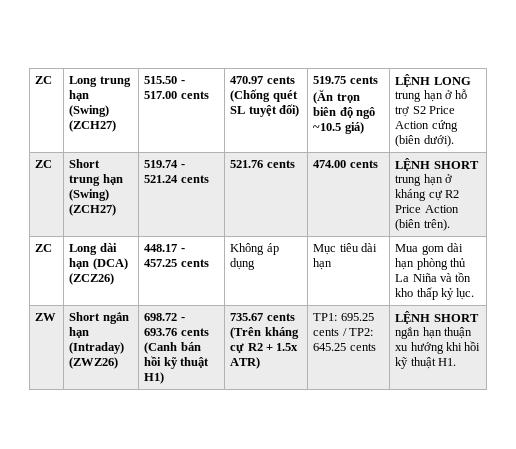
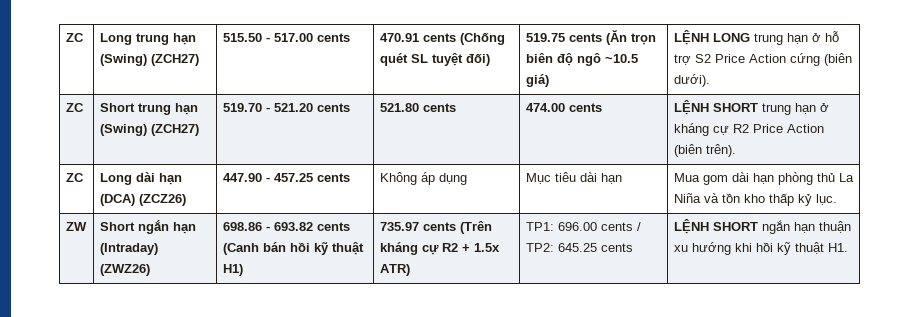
[230,76,264,84] 470.97 -> [379,33,419,42] 470.91
[144,160,185,168] [144,175,209,183] [230,160,264,168] 519.74 - 521.24 cents | 521.76 -> [222,103,350,112] [379,103,419,112] 519.70 - 521.20 cents | 521.80
[144,244,178,252] 448.17 -> [222,173,262,182] 447.90
[144,313,185,321] [144,328,178,336] 698.72 - 693.76 -> [222,222,313,231] 698.86 - 693.82
[230,313,264,321] 735.67 -> [379,222,419,231] 735.97
[340,313,374,321] 695.25 -> [557,222,597,231] 696.00

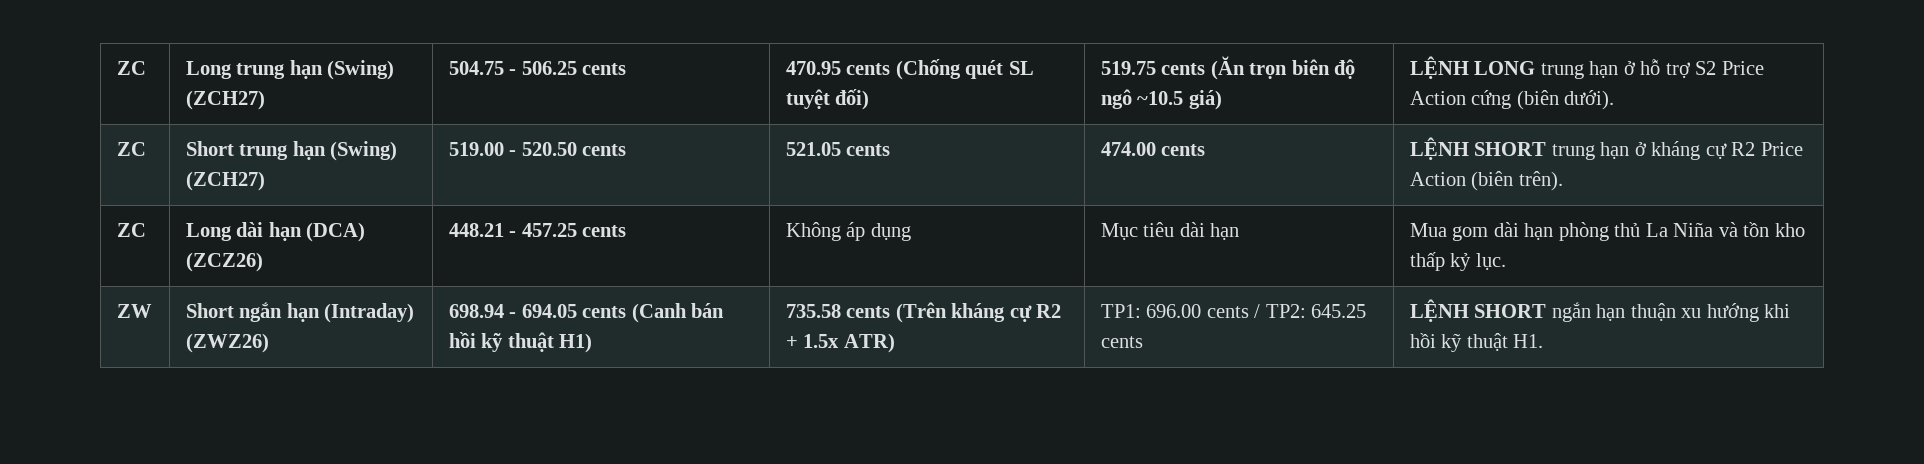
[222,33,350,42] [379,33,419,42] 515.50 - 517.00 cents | 470.91 -> [448,61,627,75] [785,61,841,75] 504.75 - 506.25 cents | 470.95
[222,103,350,112] [379,103,419,112] 519.70 - 521.20 cents | 521.80 -> [448,142,627,156] [785,142,841,156] 519.00 - 520.50 cents | 521.05
[222,173,262,182] 447.90 -> [448,223,504,237] 448.21
[222,222,313,231] 698.86 - 693.82 -> [448,304,577,318] 698.94 - 694.05
[379,222,419,231] 735.97 -> [785,304,841,318] 735.58

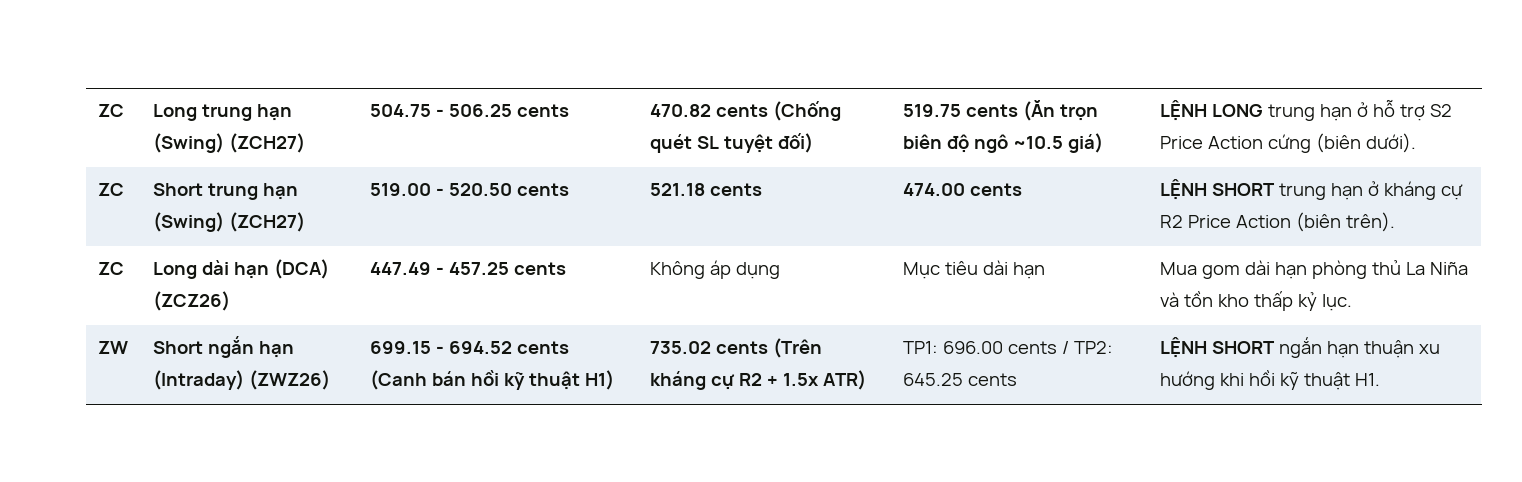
[785,61,841,75] 470.95 -> [650,104,712,117] 470.82
[785,142,841,156] 521.05 -> [650,183,706,196] 521.18
[448,223,504,237] 448.21 -> [370,262,432,275] 447.49
[448,304,577,318] 698.94 - 694.05 -> [370,341,513,354] 699.15 - 694.52
[785,304,841,318] 735.58 -> [650,341,712,354] 735.02

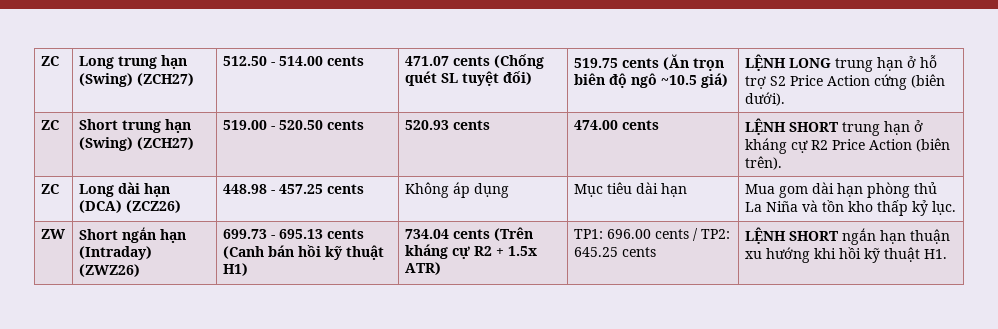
[370,104,570,117] [650,104,712,117] 504.75 - 506.25 cents | 470.82 -> [222,56,364,66] [404,56,449,66] 512.50 - 514.00 cents | 471.07
[650,183,706,196] 521.18 -> [404,120,449,130] 520.93
[370,262,432,275] 447.49 -> [222,184,267,194] 448.98
[370,341,513,354] 699.15 - 694.52 -> [222,229,323,239] 699.73 - 695.13
[650,341,712,354] 735.02 -> [404,229,449,239] 734.04

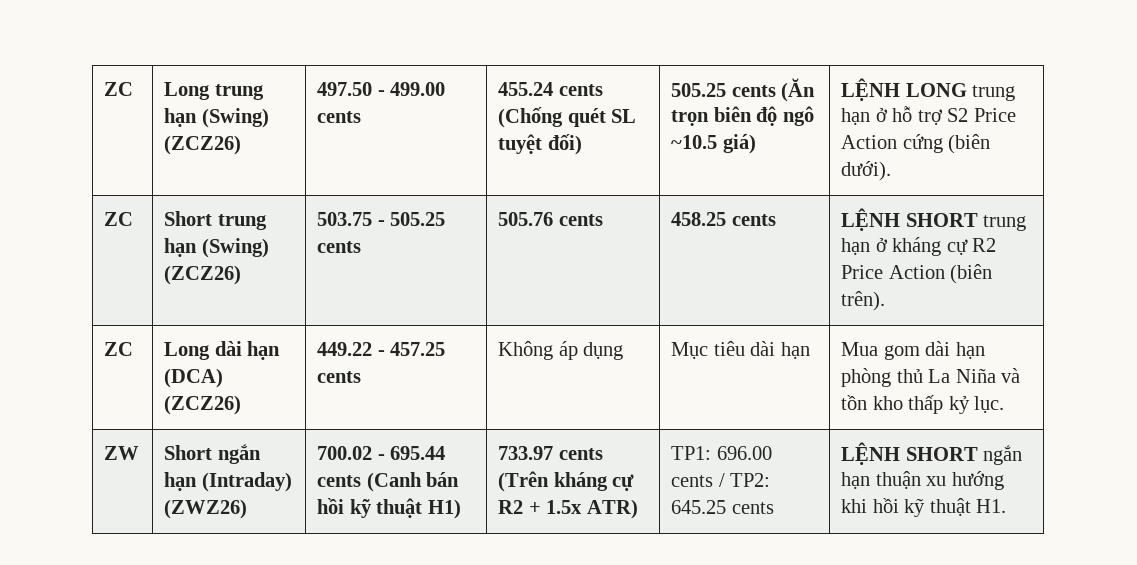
[136,73,194,86] [222,56,364,66] [404,56,449,66] (ZCH27) | 512.50 - 514.00 cents | 471.07 -> [164,135,242,155] [317,82,446,96] [317,111,362,123] [498,82,554,96] (ZCZ26) | 497.50 - 499.00 cents | 455.24
[573,58,618,68] 519.75 -> [671,83,727,97] 505.25
[136,137,194,150] [222,120,364,130] [404,120,490,130] [573,120,618,130] (ZCH27) | 519.00 - 520.50 cents | 520.93 cents | 474.00 -> [164,265,242,285] [317,212,446,226] [317,241,362,253] [498,212,603,226] [671,212,727,226] (ZCZ26) | 503.75 - 505.25 cents | 505.76 cents | 458.25
[222,184,267,194] 448.98 -> [317,342,373,356] 449.22
[222,229,323,239] 699.73 - 695.13 -> [317,446,446,460] 700.02 - 695.44
[404,229,449,239] 734.04 -> [498,446,554,460] 733.97

